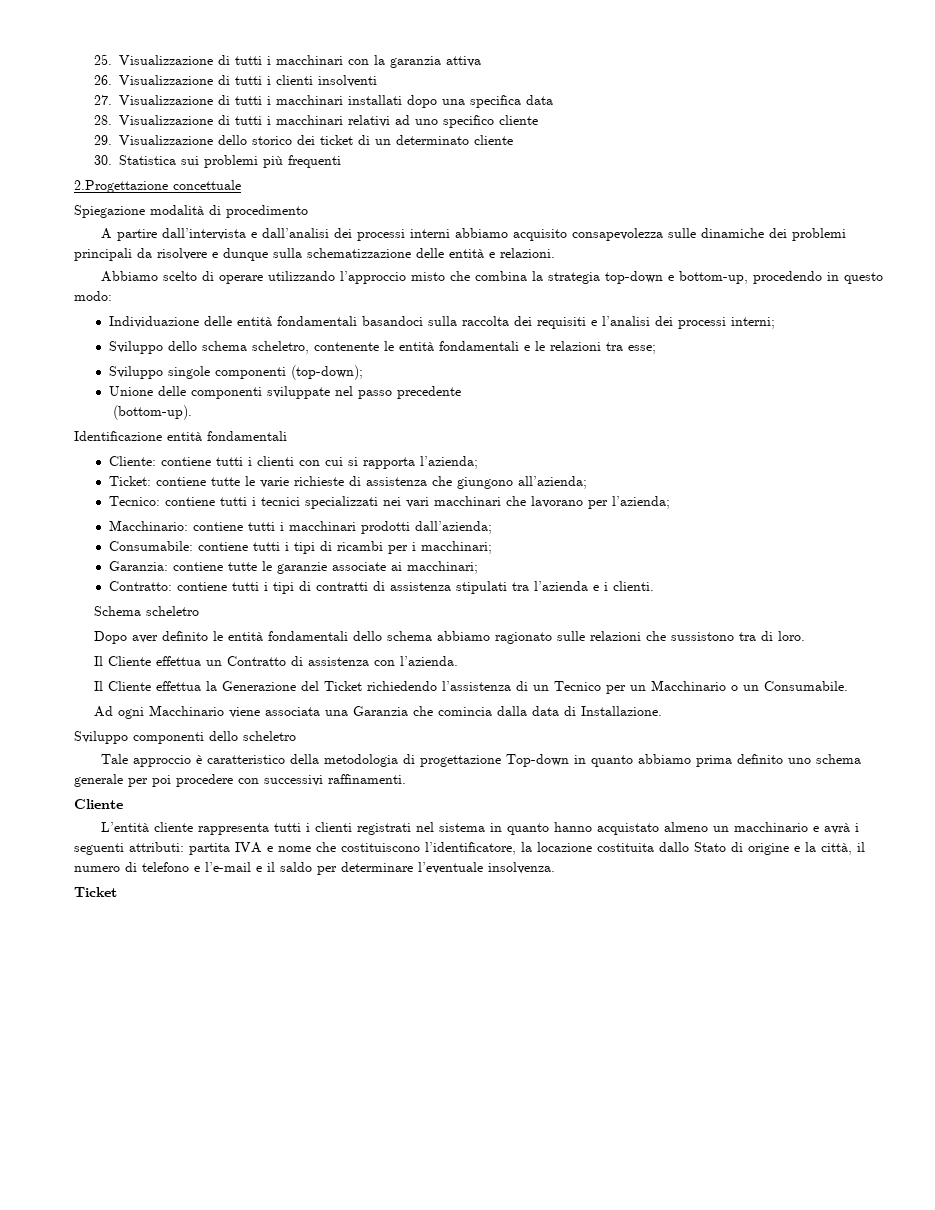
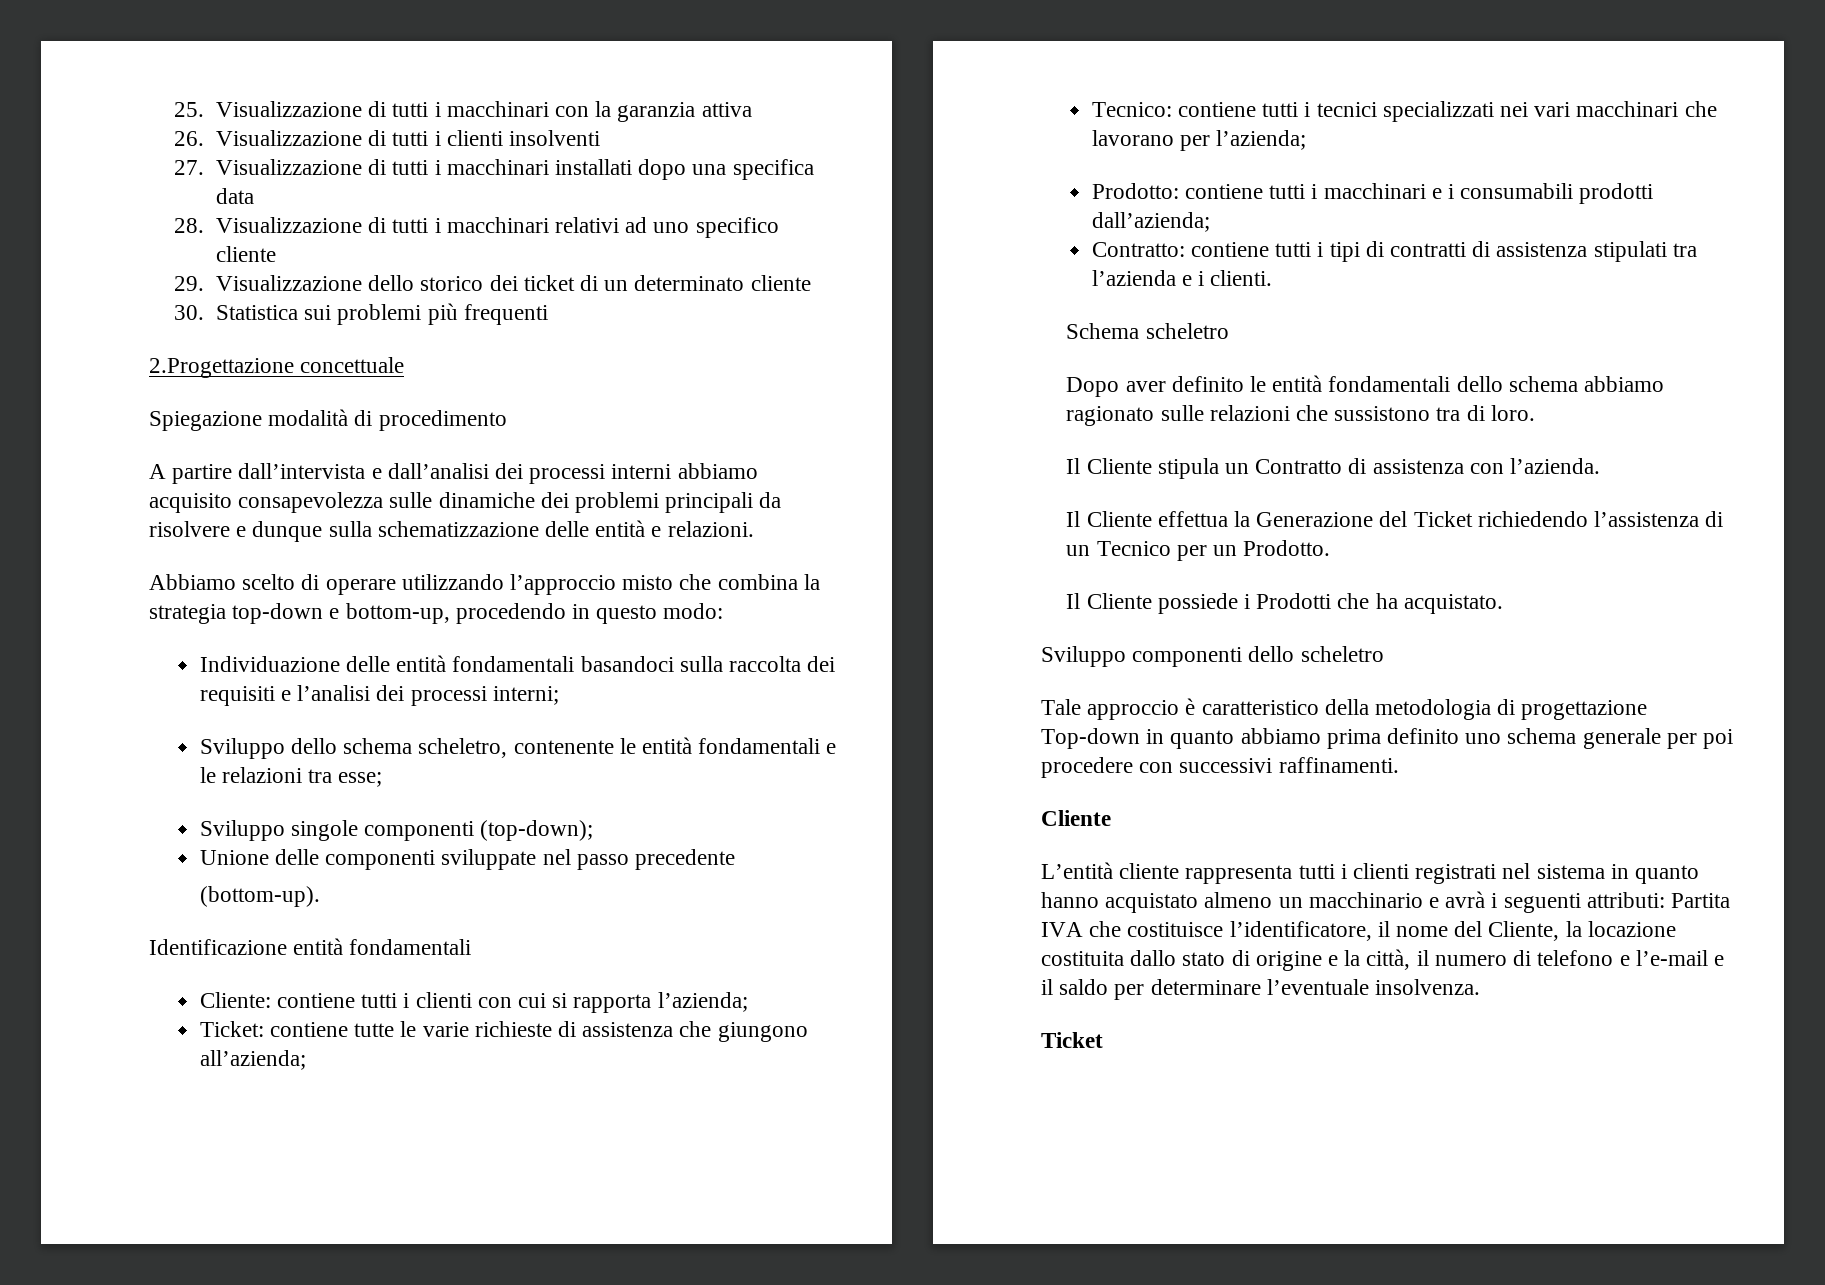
[108,520,188,531] Macchinario: -> [1091,183,1179,199] Prodotto:
(356, 526) none -> [1431,183,1574,199] e i consumabili
[108,541,492,554] [108,561,478,574] // Consumabile: contiene tutti i tipi di ricambi per i macchinari; // Garanzia: contiene tutte le garanzie associate ai macchinari; -> (1210, 222) none
[155,656,201,666] effettua -> [1157,458,1219,479] stipula
[650,680,848,691] [93,705,662,719] Macchinario o un Consumabile. // Ad ogni Macchinario viene associata una Garanzia che comincia dalla data di Installazione. -> [1243,540,1331,556] [1066,593,1503,614] Prodotto. // Il Cliente possiede i Prodotti che ha acquistato.
[189,842,516,855] partita IVA e nome che costituiscono l’identificatore, -> [1671,893,1731,908] [1041,921,1560,941] Partita IVA che costituisce l’identificatore, il nome del Cliente,
[694,842,726,852] Stato -> [1182,952,1226,966] stato

